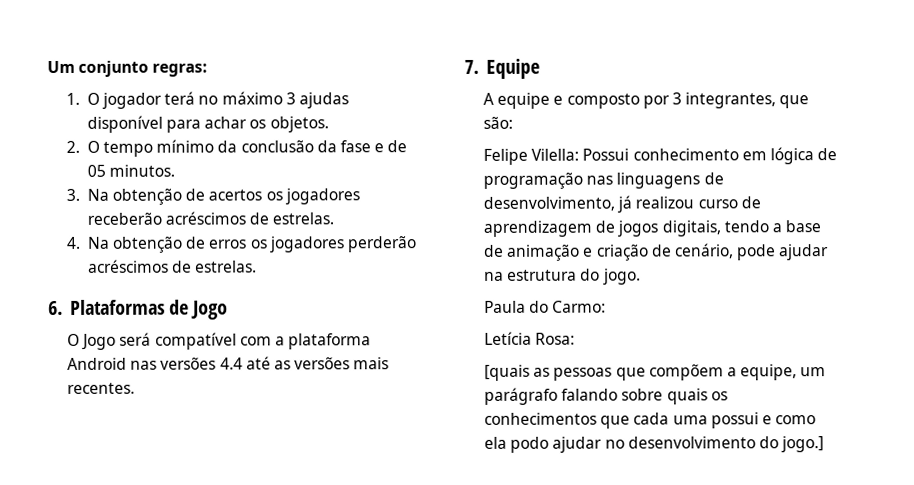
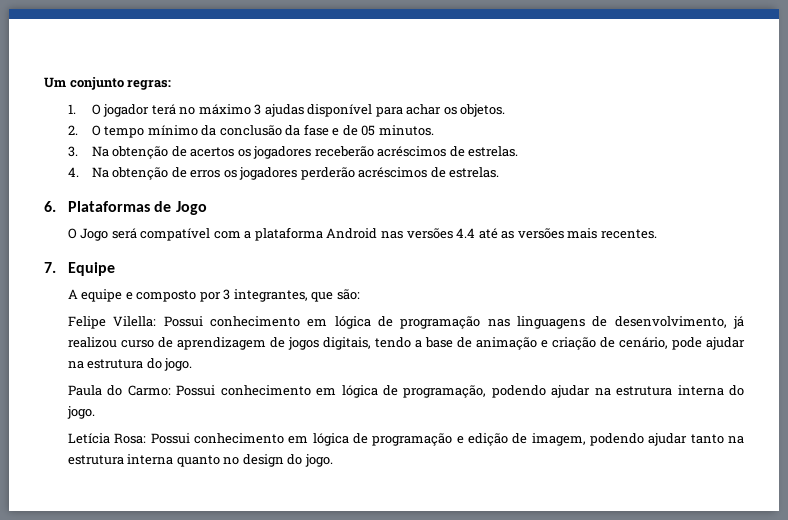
[484,331,576,345] [484,364,827,381] [484,387,728,405] [484,412,817,429] [484,436,825,453] // Letícia Rosa: // [quais as pessoas que compõem a equipe, um parágrafo falando sobre quais os conhecimentos que cada uma possui e como ela podo ajudar no desenvolvimento do jogo.] -> [176,385,744,398] [66,406,95,419] [67,433,744,446] [67,454,333,467] Possui conhecimento em lógica de programação, podendo ajudar na estrutura interna do jogo. // Letícia Rosa: Possui conhecimento em lógica de programação e edição de imagem, podendo ajudar tanto na estrutura interna quanto no design do jogo.

